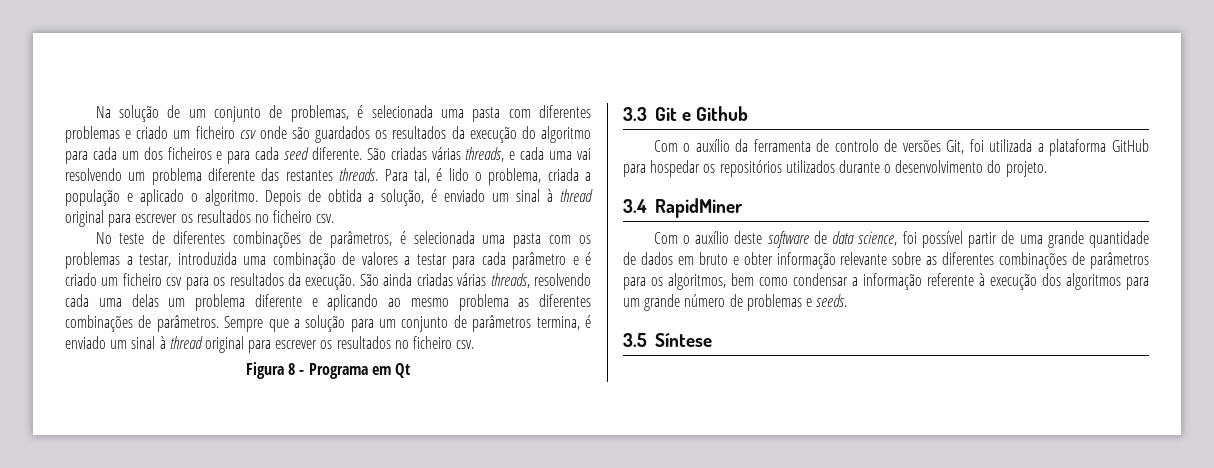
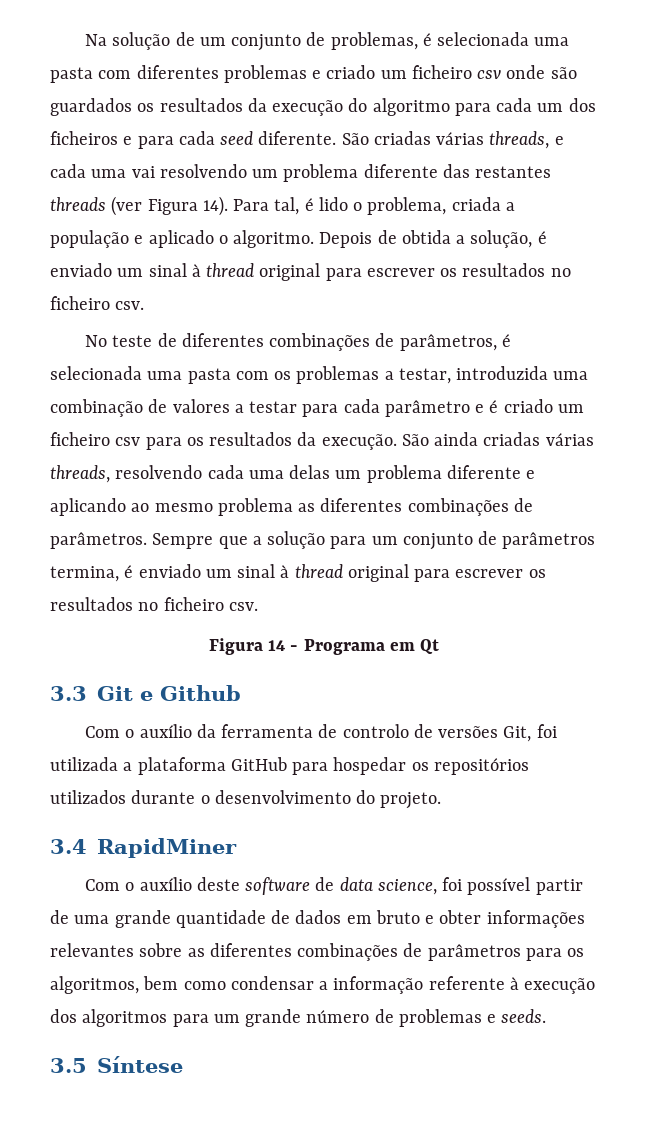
[339,168,379,181] threads. -> [50,196,228,216] threads (ver Figura 14).
[288,363,296,375] 8 -> [268,640,286,651] 14
[776,252,888,269] informação relevante -> [486,910,585,928] [50,943,134,957] informações relevantes

